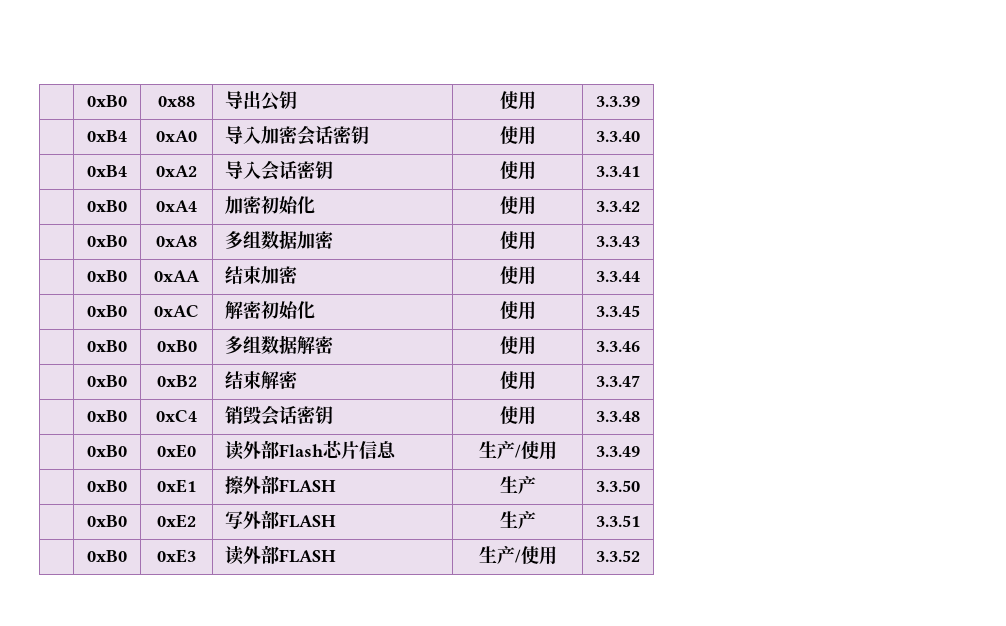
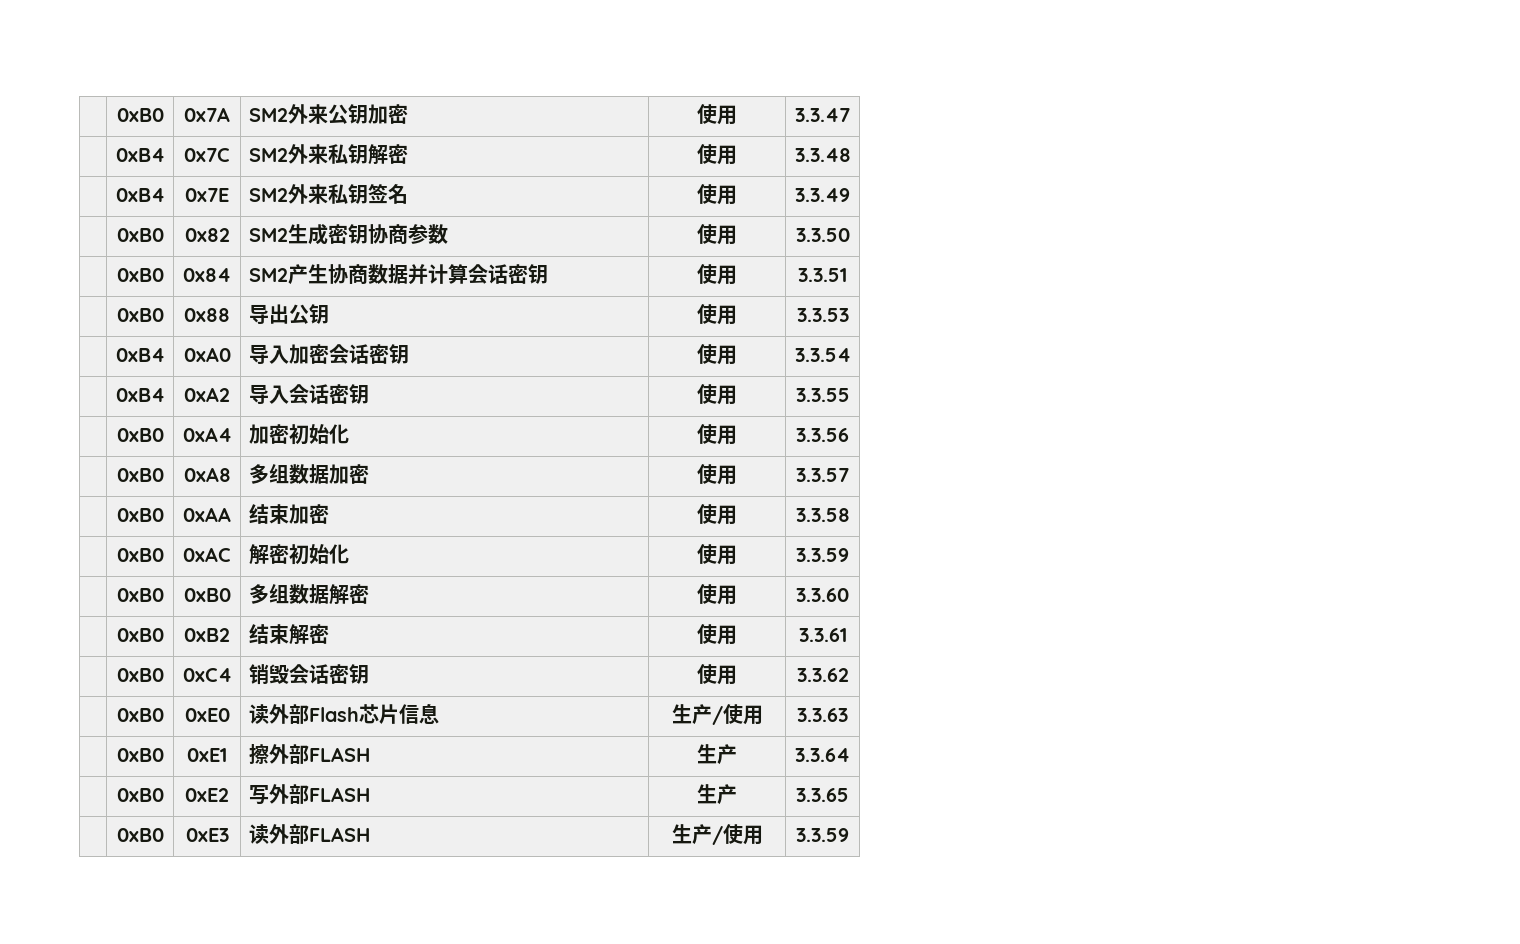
[87,95,127,107] | 0xB0 -> [116,108,164,122] [184,107,230,122] [248,104,408,124] [697,104,737,125] [795,108,850,122] [115,148,165,162] [184,148,230,162] [248,144,408,165] [697,144,737,165] [794,148,851,162] [115,188,165,202] [185,188,229,202] [248,184,408,204] [697,184,737,205] [795,188,850,202] [116,228,164,242] [184,228,230,242] [248,223,448,245] [697,224,737,245] [795,228,850,242] [116,268,164,282] [183,268,231,282] [248,264,548,285] [697,264,737,285] [798,268,847,282] [116,308,164,322] | 0xB0 | 0x7A | SM2外来公钥加密 | 使用 | 3.3.47 // | 0xB4 | 0x7C | SM2外来私钥解密 | 使用 | 3.3.48 // | 0xB4 | 0x7E | SM2外来私钥签名 | 使用 | 3.3.49 // | 0xB0 | 0x82 | SM2生成密钥协商参数 | 使用 | 3.3.50 // | 0xB0 | 0x84 | SM2产生协商数据并计算会话密钥 | 使用 | 3.3.51 // | 0xB0
[596,96,640,107] 3.3.39 -> [796,308,849,322] 3.3.53
[596,131,640,142] 3.3.40 -> [794,348,851,362] 3.3.54
[596,166,640,177] 3.3.41 -> [795,388,850,402] 3.3.55
[596,201,640,212] 3.3.42 -> [796,428,849,442] 3.3.56
[596,236,640,247] 3.3.43 -> [796,468,849,482] 3.3.57
[596,271,640,282] 3.3.44 -> [795,508,850,522] 3.3.58
[596,305,640,317] 3.3.45 -> [796,548,849,562] 3.3.59
[596,341,640,352] 3.3.46 -> [796,588,849,602] 3.3.60
[596,375,640,387] 3.3.47 -> [798,628,847,642] 3.3.61
[596,411,640,422] 3.3.48 -> [796,668,849,682] 3.3.62
[596,446,640,457] 3.3.49 -> [797,708,848,722] 3.3.63
[596,480,640,492] 3.3.50 -> [795,748,850,762] 3.3.64
[596,515,640,527] 3.3.51 -> [796,788,849,802] 3.3.65
[596,550,640,562] 3.3.52 -> [796,828,849,842] 3.3.59

